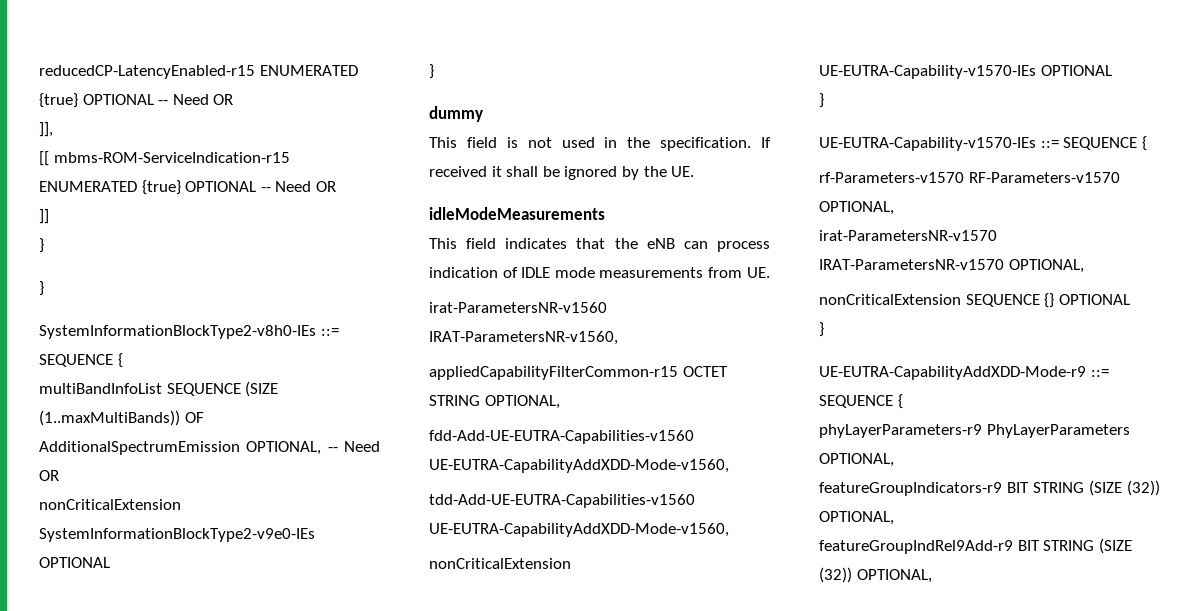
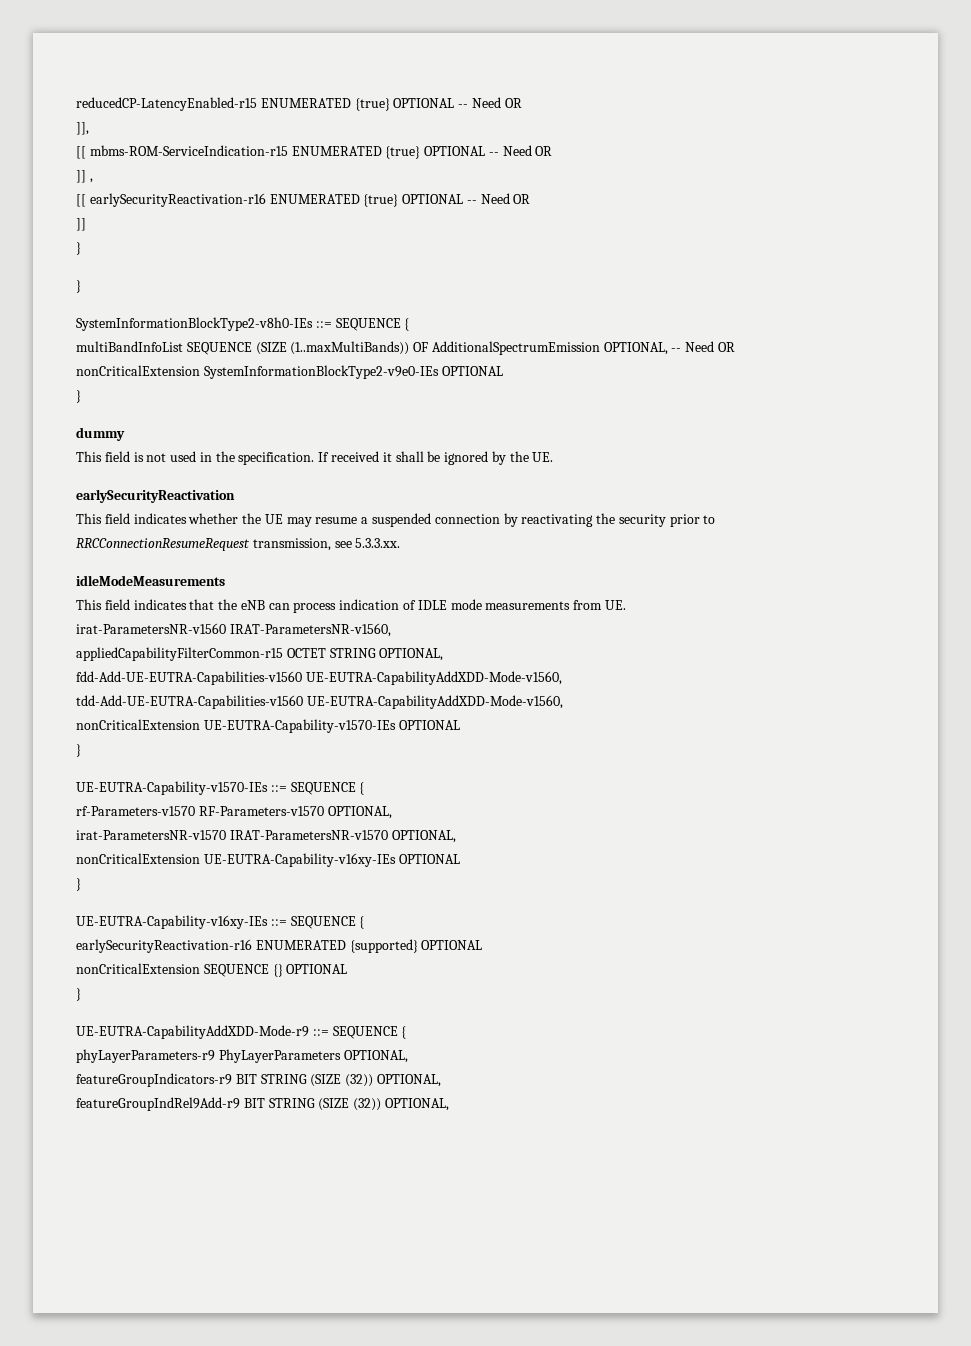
(336, 186) none -> [76,170,93,183] [76,193,531,207] // ]] , // [[ earlySecurityReactivation-r16 ENUMERATED {true} OPTIONAL -- Need OR
(695, 171) none -> [76,489,235,503] [76,513,716,527] [76,538,401,551] // earlySecurityReactivation // This field indicates whether the UE may resume a suspended connection by reactivating the security prior to RRCConnectionResumeRequest transmission, see 5.3.3.xx.
(1084, 266) none -> [76,853,460,867] [76,878,81,891] [76,915,365,929] [76,939,483,953] // nonCriticalExtension UE-EUTRA-Capability-v16xy-IEs OPTIONAL // } // UE-EUTRA-Capability-v16xy-IEs ::= SEQUENCE { // earlySecurityReactivation-r16 ENUMERATED {supported} OPTIONAL

